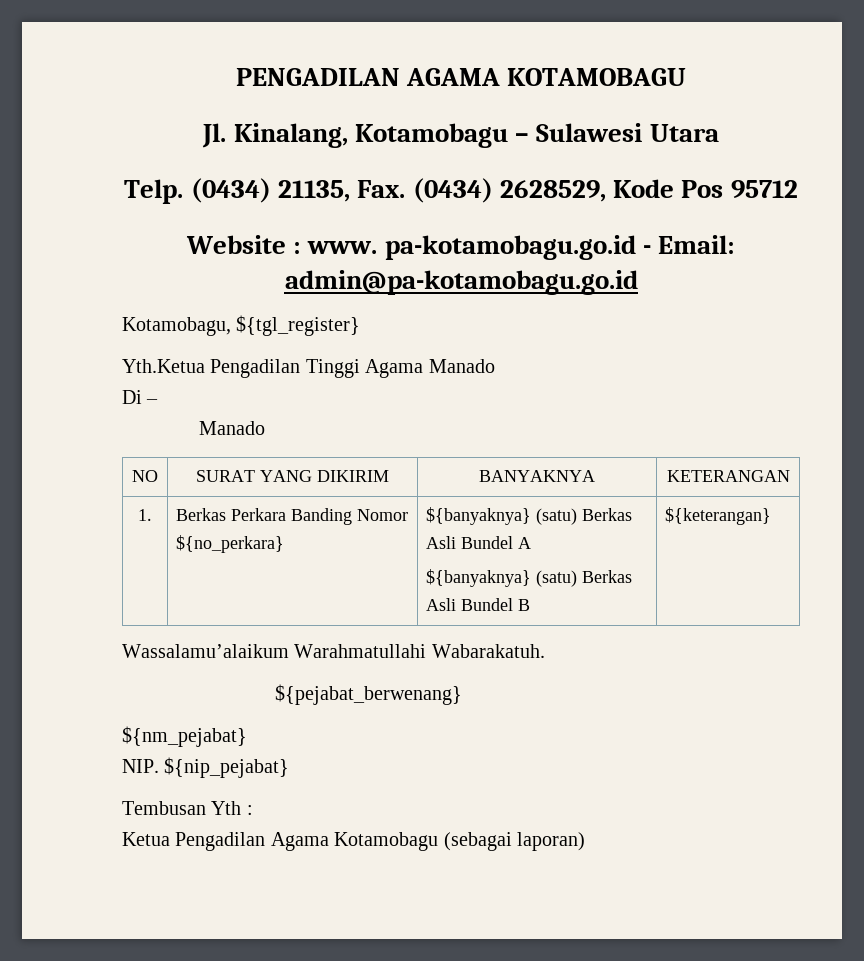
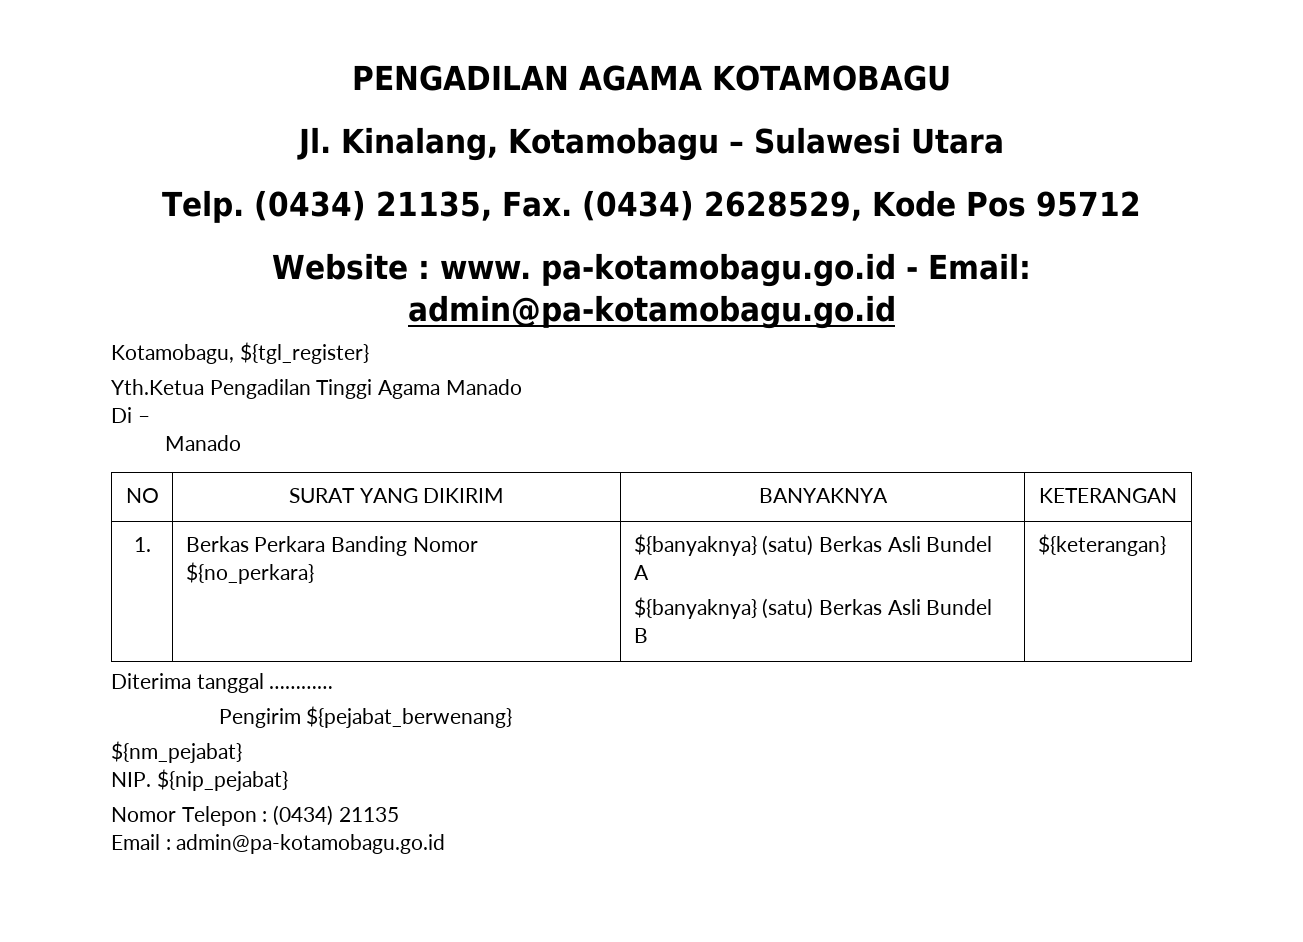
[122,644,545,658] Wassalamu’alaikum Warahmatullahi Wabarakatuh. // -> [111,673,334,693] [218,708,301,728] Diterima tanggal ………… // Pengirim
[122,801,253,815] [122,832,585,851] Tembusan Yth : // Ketua Pengadilan Agama Kotamobagu (sebagai laporan) -> [111,805,399,826] [111,834,446,854] Nomor Telepon : (0434) 21135 // Email : admin@pa-kotamobagu.go.id

